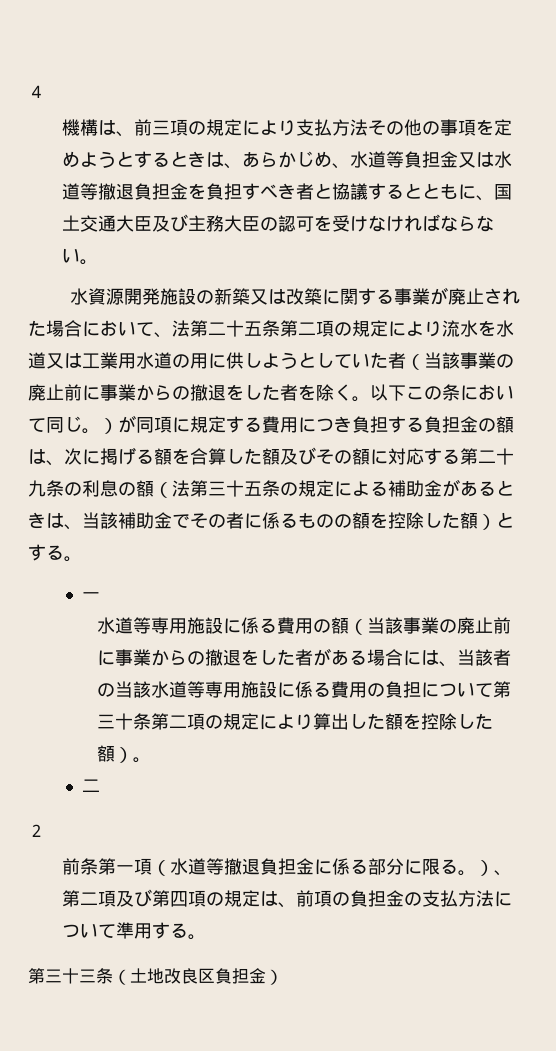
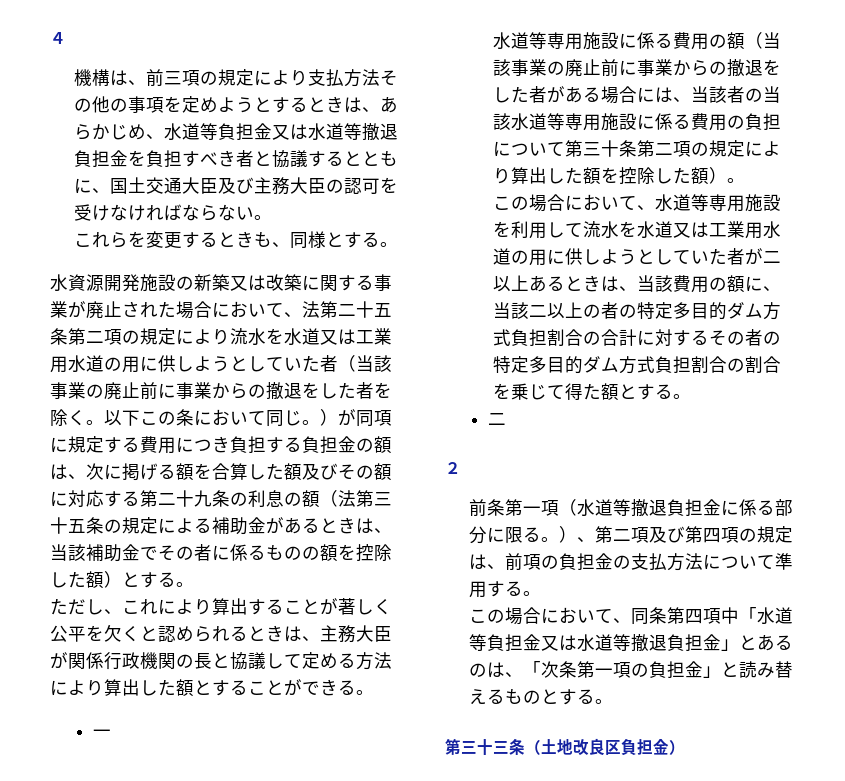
(99, 262) none -> [73,231,398,249] // これらを変更するときも、同様とする。
(82, 559) none -> [50,598,392,615] [50,625,392,643] [50,652,392,670] [50,679,374,696] // ただし、これにより算出することが著しく公平を欠くと認められるときは、主務大臣が関係行政機関の長と協議して定める方法により算出した額とすることができる。
(151, 760) none -> [492,194,781,212] [492,221,781,239] [492,248,781,266] [492,275,781,293] [492,302,781,320] [492,329,781,346] [492,356,781,374] [492,383,691,400] // この場合において、水道等専用施設を利用して流水を水道又は工業用水道の用に供しようとしていた者が二以上あるときは、当該費用の額に、当該二以上の者の特定多目的ダム方式負担割合の合計に対するその者の特定多目的ダム方式負担割合の割合を乗じて得た額とする。
(207, 937) none -> [468,607,793,625] [468,634,793,652] [468,661,793,678] [468,688,613,705] // この場合において、同条第四項中「水道等負担金又は水道等撤退負担金」とあるのは、「次条第一項の負担金」と読み替えるものとする。

